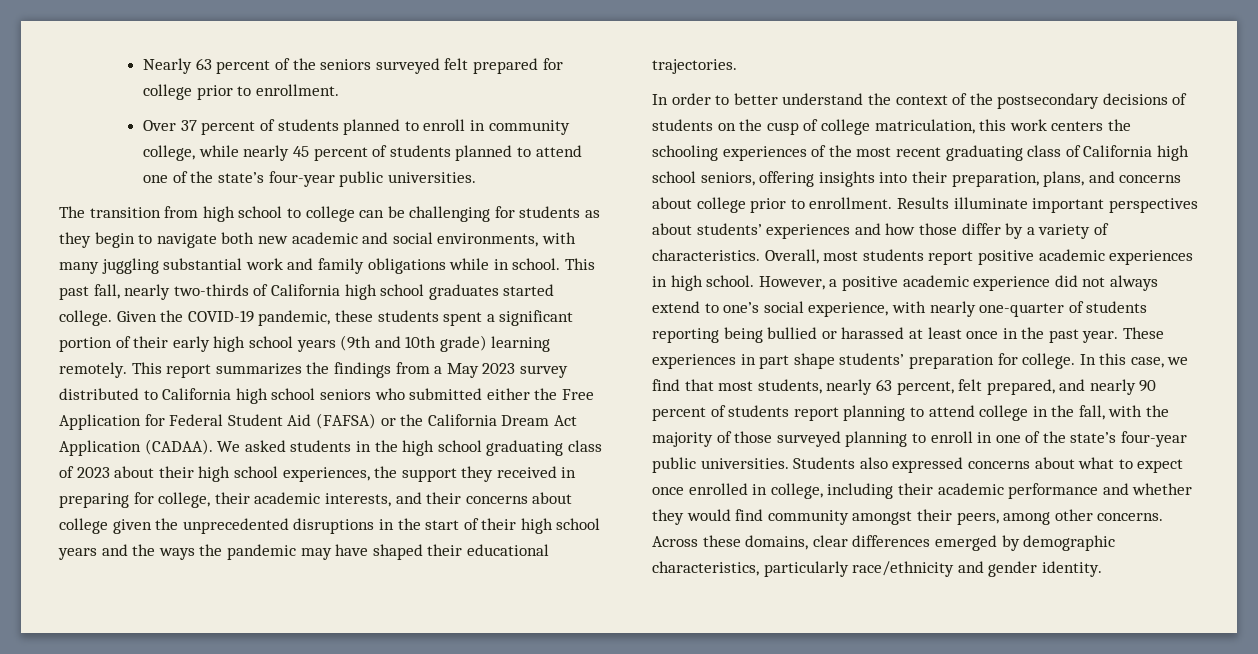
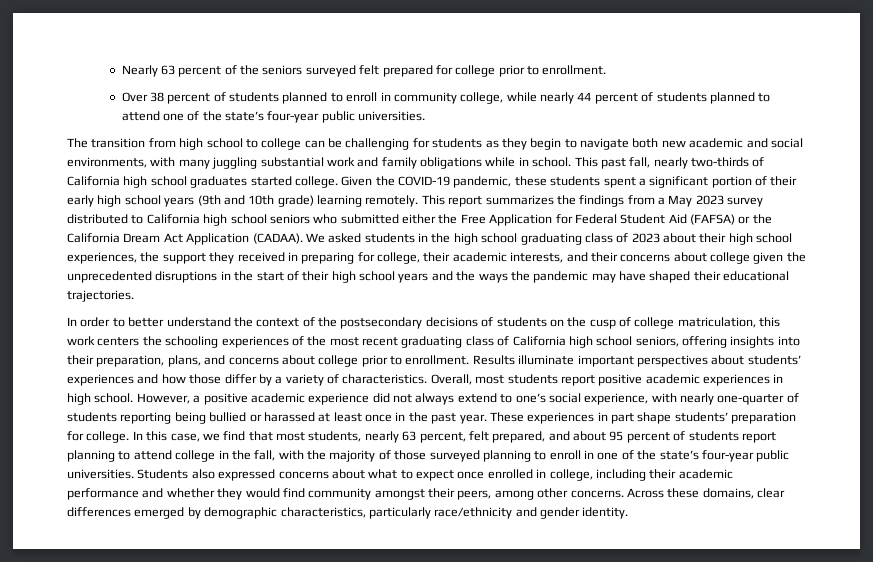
[180,120,197,131] 37 -> [149,92,164,102] 38
[292,146,309,157] 45 -> [577,92,592,101] 44
[1089,379,1157,395] nearly 90 -> [573,431,624,441] about 95

